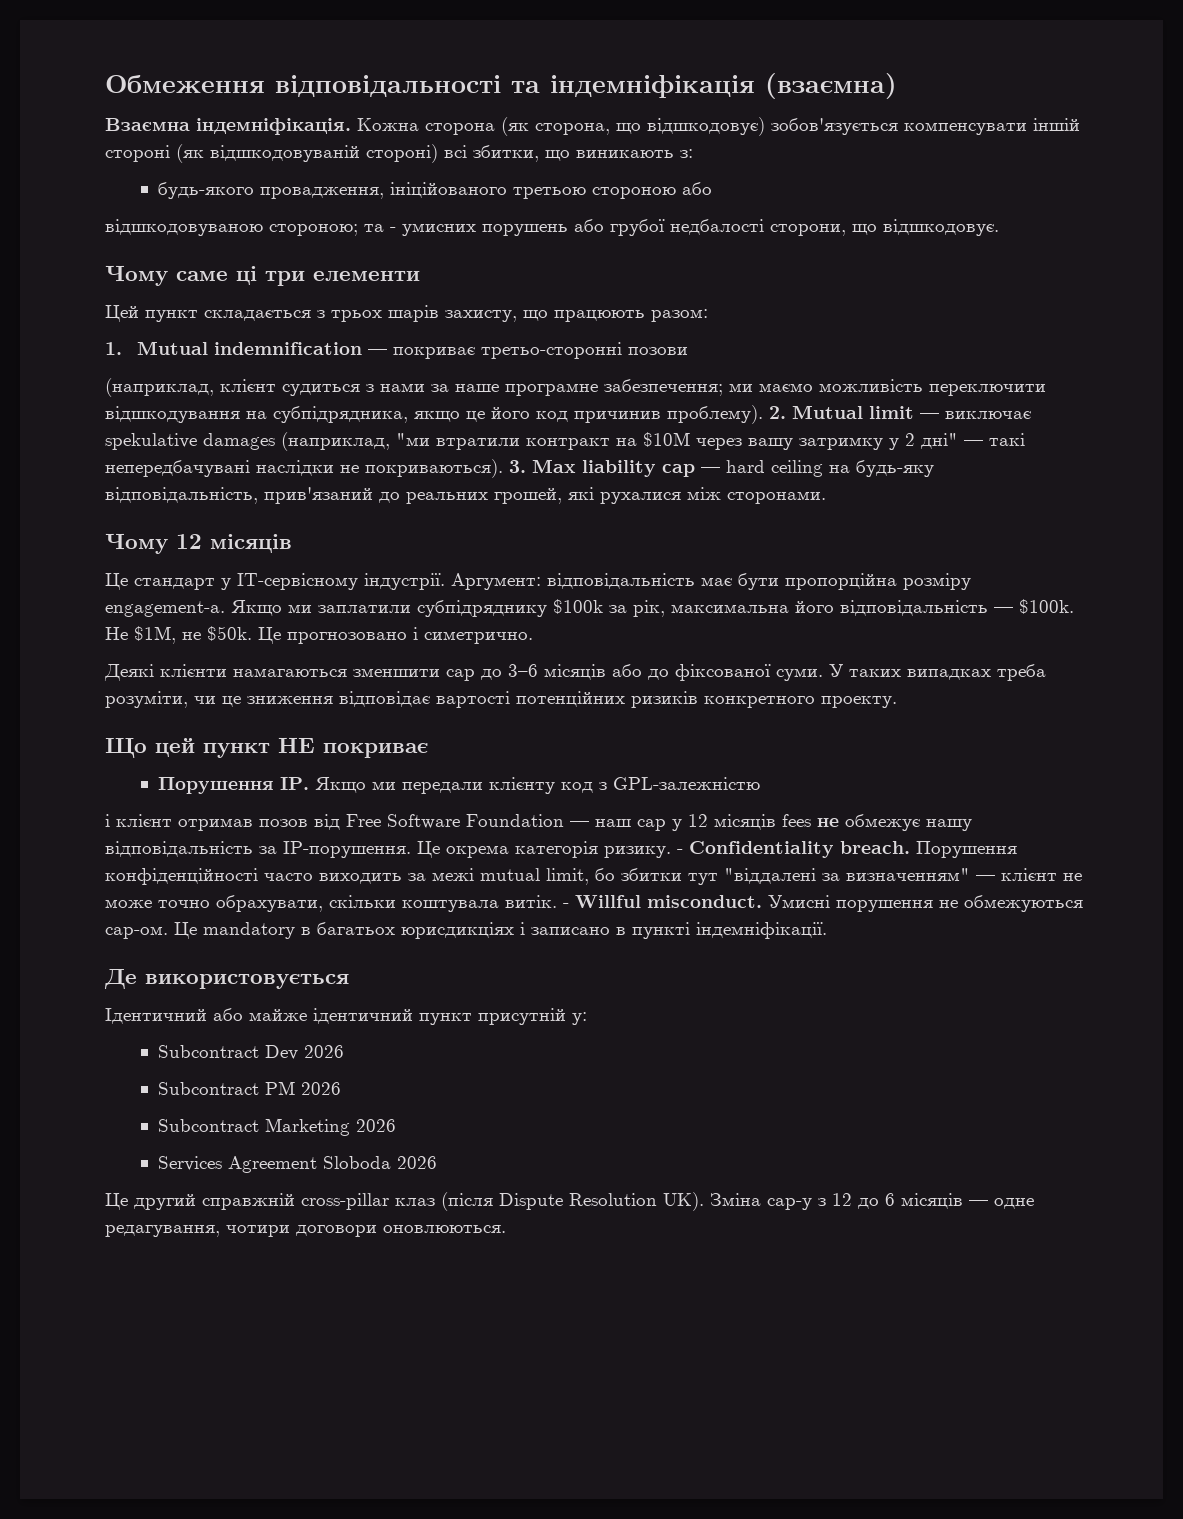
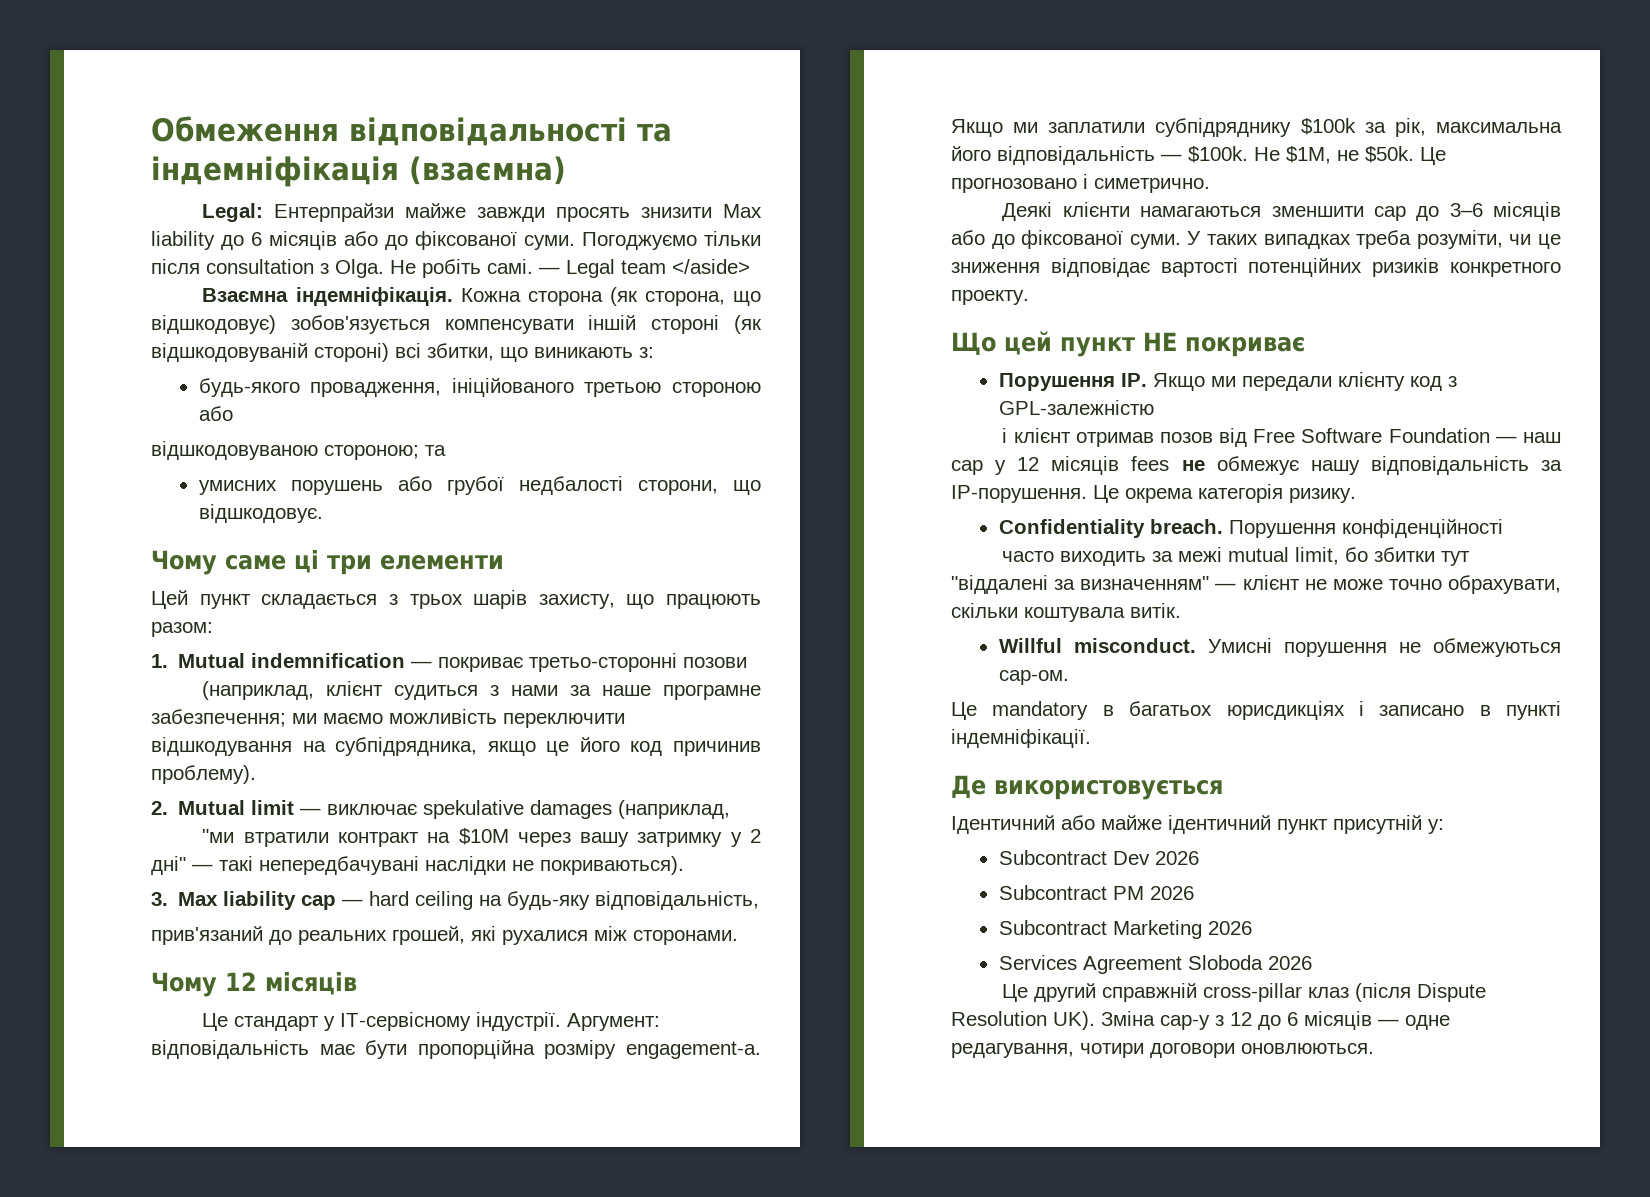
(897, 86) none -> [202,203,762,222] [151,231,761,250] [151,259,750,278] // Legal: Ентерпрайзи майже завжди просять знизити Max liability до 6 місяців або до фіксованої суми. Погоджуємо тільки після consultation з Olga. Не робіть самі. — Legal team </aside>
[390,227,396,232] - -> (446, 450) //
(763, 414) none -> (256, 774) //
(390, 441) none -> (731, 809) //
(503, 468) none -> (684, 865) //
(258, 495) none -> (760, 900) //
[677,849,683,854] - -> (1356, 495) //
(258, 876) none -> (1503, 528) //
[563,903,569,908] - -> (1181, 610) //
(168, 932) none -> (1069, 677) //

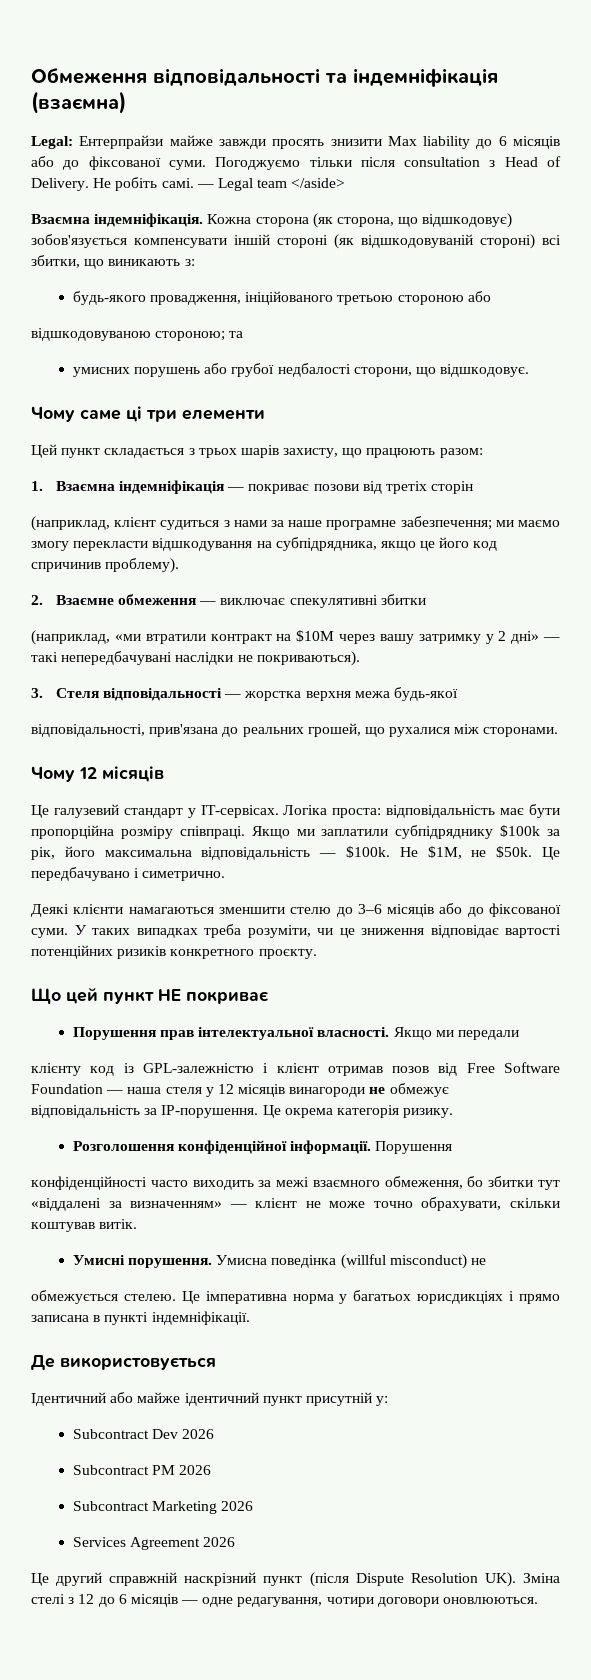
[335,259,384,278] Olga. -> [504,156,561,167] [31,178,89,191] Head of Delivery.
[178,653,406,668] Mutual indemnification -> [55,480,225,494] Взаємна індемніфікація
[529,653,678,672] третьо-сторонні -> (310, 489) none
(748, 662) none -> [362,481,474,494] від третіх сторін
[389,709,625,728] можливість переключити -> [31,541,149,551] змогу перекласти
[673,741,761,756] причинив -> [31,562,101,572] спричинив
[178,800,731,819] [202,829,235,843] Mutual limit — виключає spekulative damages (наприклад, // "ми -> [55,594,426,608] [31,630,141,645] Взаємне обмеження — виключає спекулятивні збитки // (наприклад, «ми
[151,856,186,875] дні" -> [511,631,540,644] дні»
[178,891,760,910] [151,926,263,945] Max liability cap — hard ceiling на будь-яку відповідальність, // прив'язаний -> [55,687,458,701] [31,724,219,737] Стеля відповідальності — жорстка верхня межа будь-якої // відповідальності, прив'язана
[471,926,496,941] які -> [364,727,385,737] що
(229, 1022) none -> [53,804,119,818] галузевий
[340,1012,661,1031] IT-сервісному індустрії. Аргумент: -> [200,805,382,818] IT-сервісах. Логіка проста:
[626,1041,761,1059] engagement-а. -> [179,826,245,839] співпраці.
[1436,122,1562,133] [951,146,991,161] максимальна його -> [64,846,192,857] його максимальна
[951,178,1077,193] прогнозовано -> [31,867,130,881] передбачувано
[1373,206,1406,221] cap -> [290,907,332,914] стелю
[951,290,1029,305] проекту. -> [258,949,317,959] проєкту.
[1120,373,1147,387] IP. -> [160,1027,390,1040] прав інтелектуальної власності.
(1332, 383) none -> (520, 1035) //
[1447,376,1457,387] з -> [123,1063,134,1073] із
(1154, 407) // -> (254, 1068) none
[1523,432,1561,443] [951,460,983,475] наш cap -> [127,1087,202,1094] наша стеля
[1131,456,1170,471] fees -> [289,1087,366,1097] винагороди
[1310,460,1360,475] нашу -> (449, 1090) none
[998,519,1336,538] Confidentiality breach. Порушення -> [72,1140,453,1154] Розголошення конфіденційної інформації. Порушення //
(1503, 528) // -> (147, 1183) none
[1228,547,1340,565] mutual limit, -> [312,1176,463,1189] взаємного обмеження,
[951,575,1210,594] "віддалені за визначенням" -> [31,1198,223,1211] «віддалені за визначенням»
[1024,607,1125,622] коштувала -> [31,1222,95,1232] коштував
[998,638,1561,657] [998,670,1069,685] [951,701,1114,720] Willful misconduct. Умисні порушення не обмежуються cap-ом. // Це mandatory в -> [72,1254,487,1269] [31,1290,348,1304] Умисні порушення. Умисна поведінка (willful misconduct) не // обмежується стелею. Це імперативна норма у
[1379,705,1465,716] записано -> [519,1294,561,1304] [31,1315,89,1322] прямо записана
[1187,955,1263,970] Sloboda -> (201, 1543) none
[1203,983,1350,1002] cross-pillar клаз -> [184,1572,303,1586] наскрізний пункт
[1160,1015,1210,1030] cap-у -> [31,1594,65,1604] стелі

